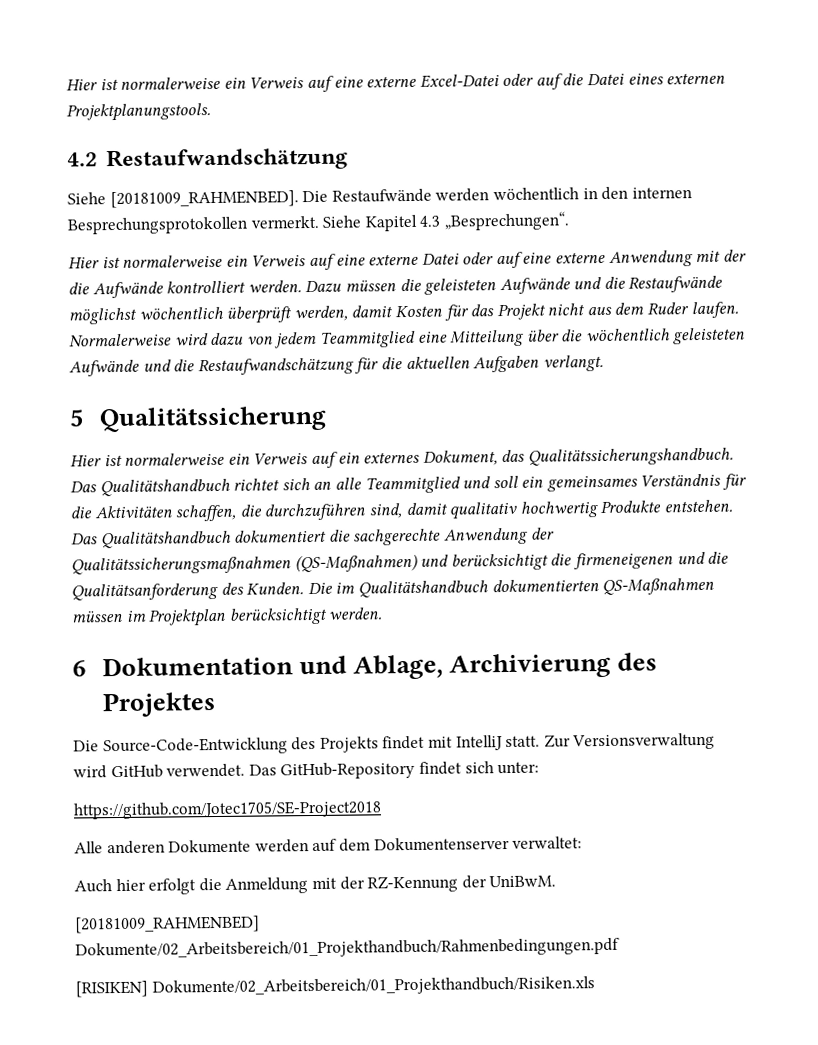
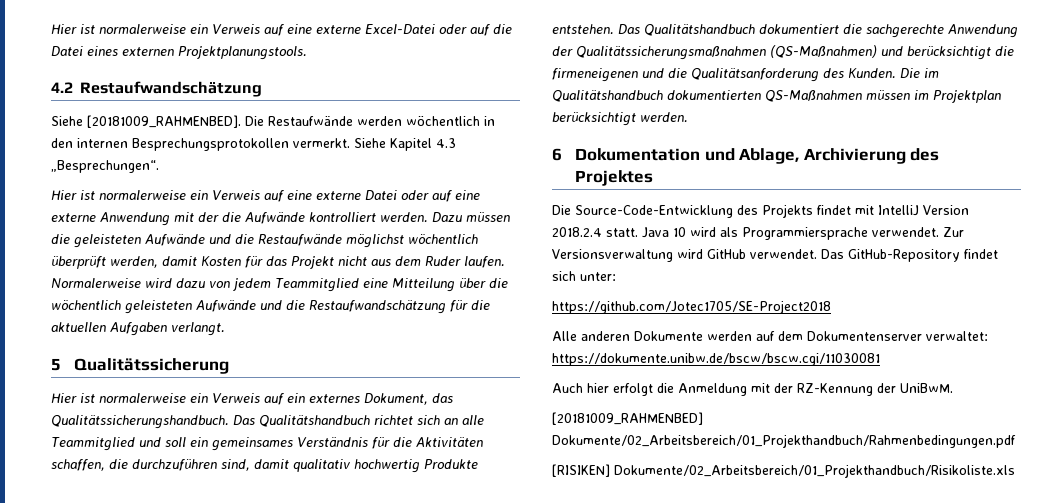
[505,735,541,748] statt. -> [923,205,969,215] [552,227,939,240] Version 2018.2.4 statt. Java 10 wird als Programmiersprache verwendet.
(583, 842) none -> [552,353,880,366] https://dokumente.unibw.de/bscw/bscw.cgi/11030081
[151,976,595,997] Dokumente/02_Arbeitsbereich/01_Projekthandbuch/Risiken.xls -> [614,464,1015,478] Dokumente/02_Arbeitsbereich/01_Projekthandbuch/Risikoliste.xls

